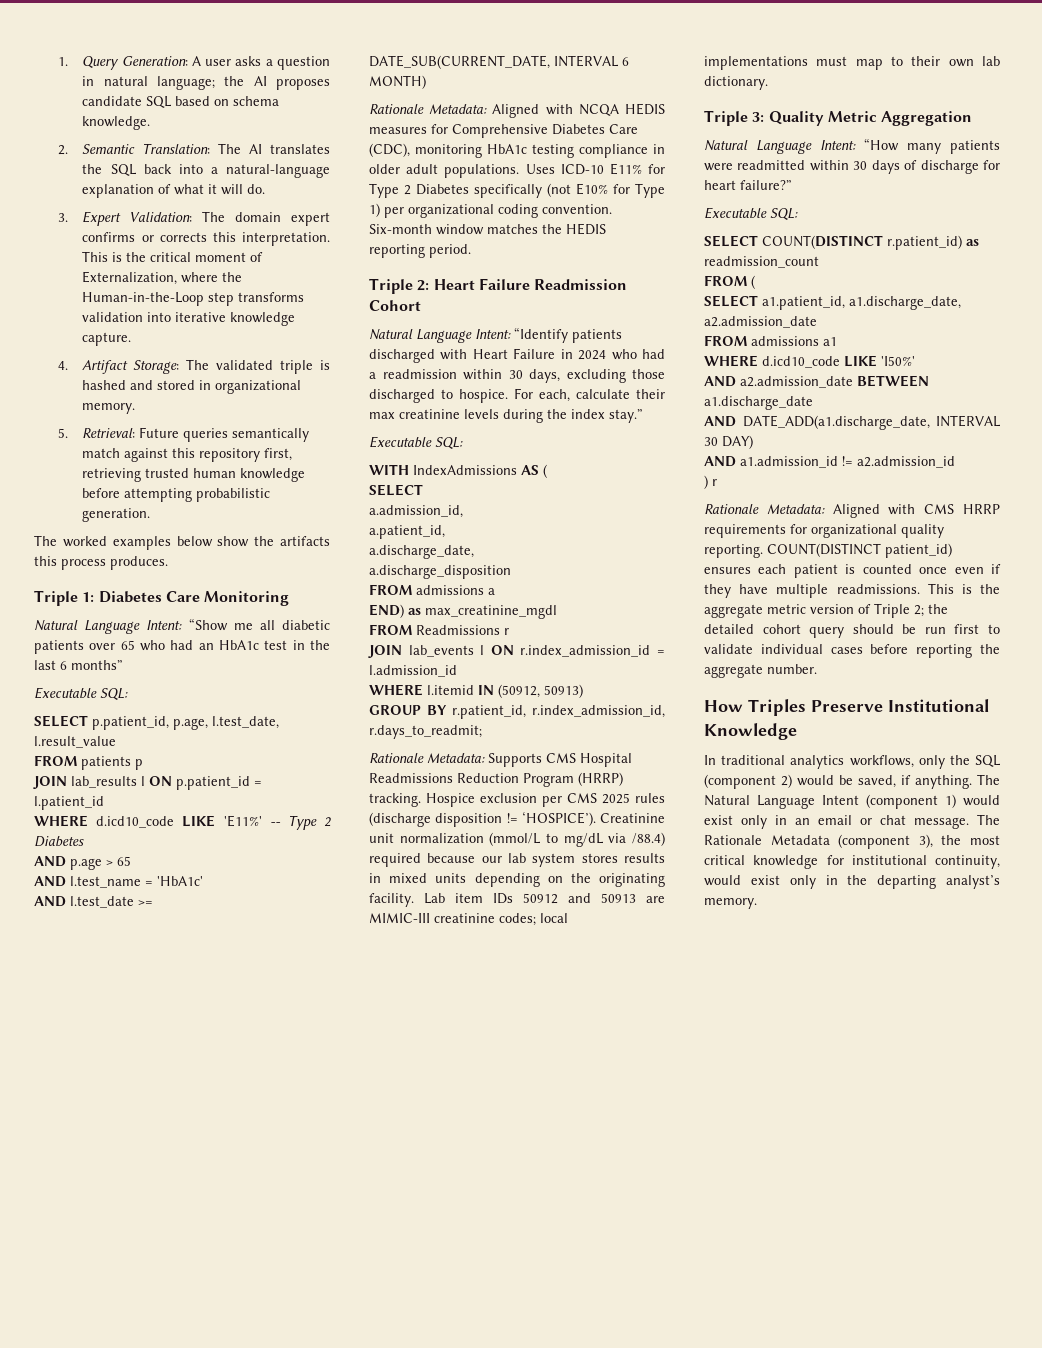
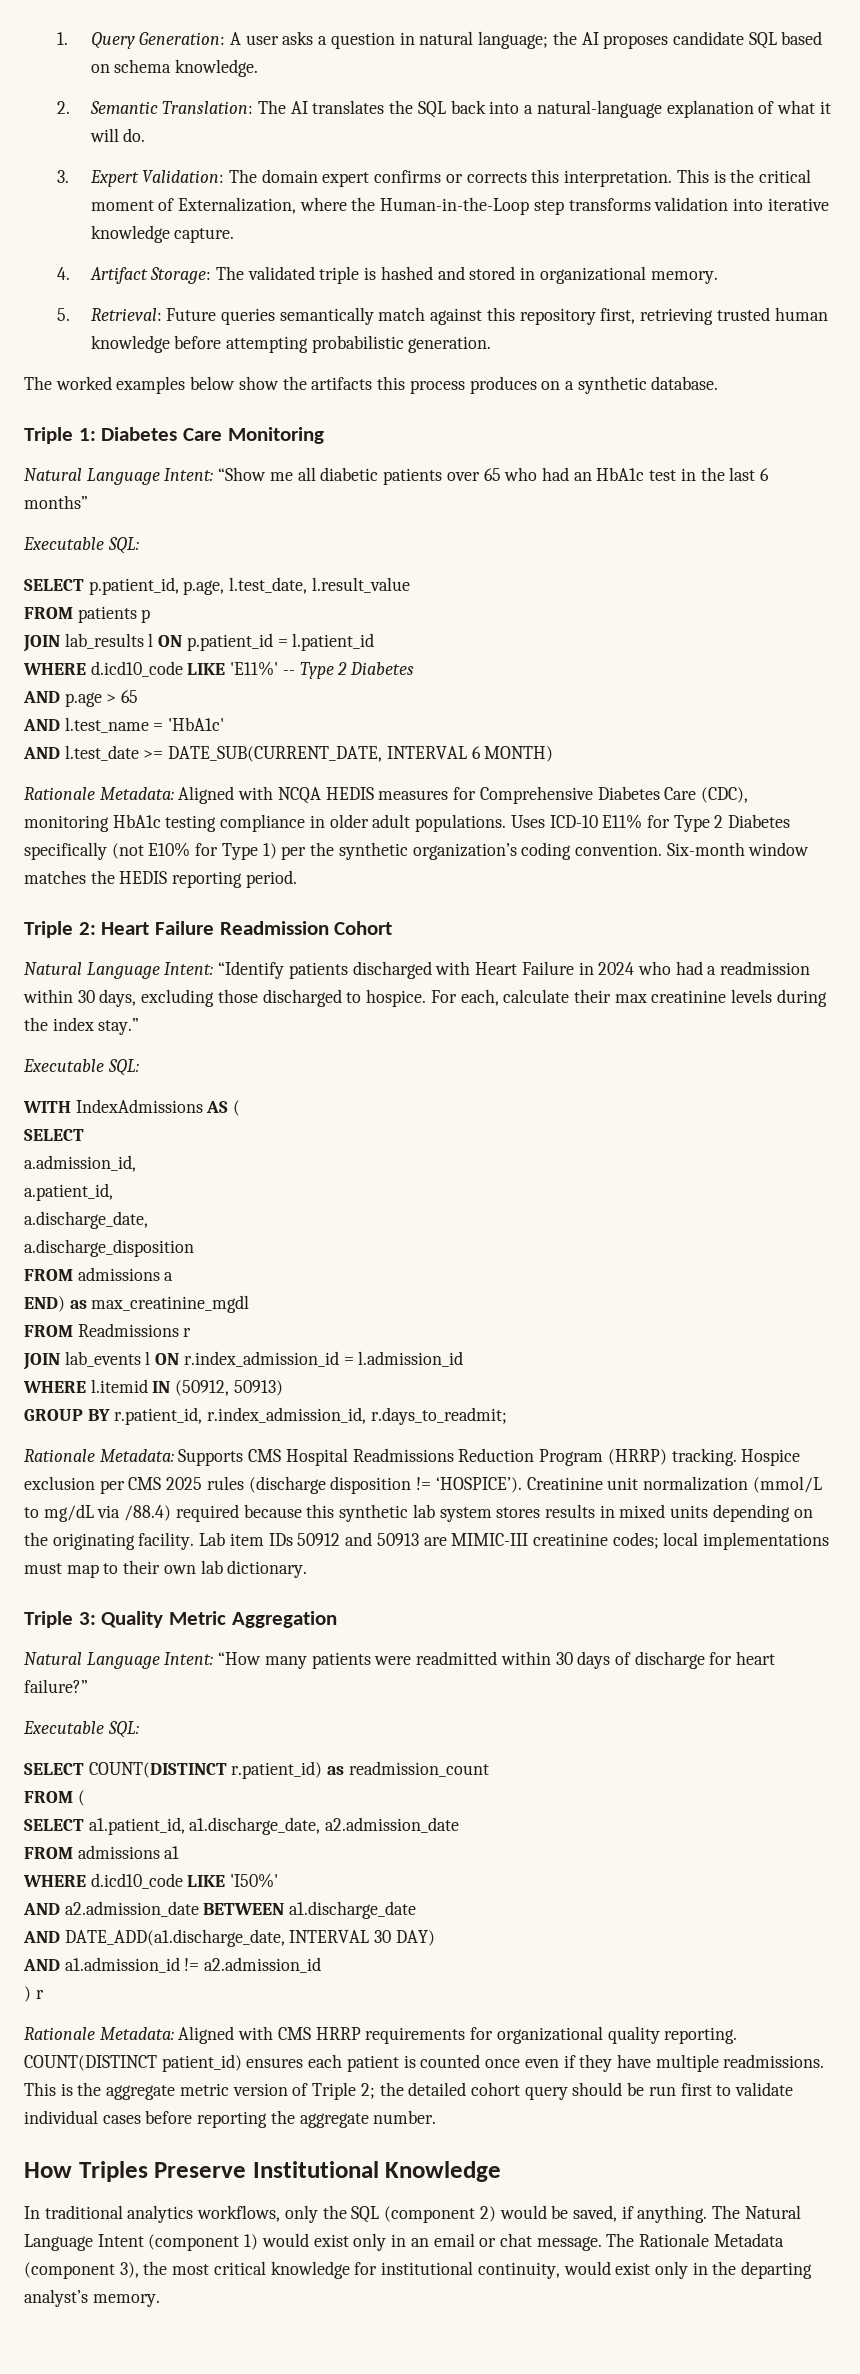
[110,556,168,570] produces. -> [469,376,719,394] produces on a synthetic database.
[408,204,494,218] organizational -> [310,842,517,860] the synthetic organization’s
[481,856,502,863] our -> [306,1504,409,1522] this synthetic

